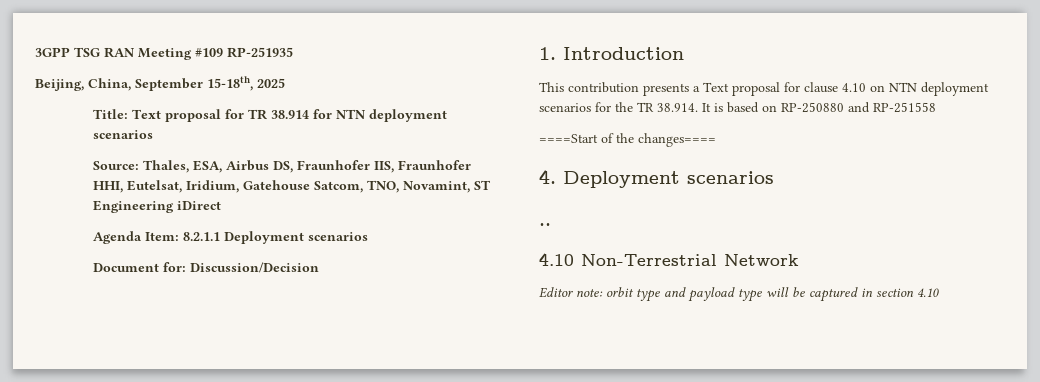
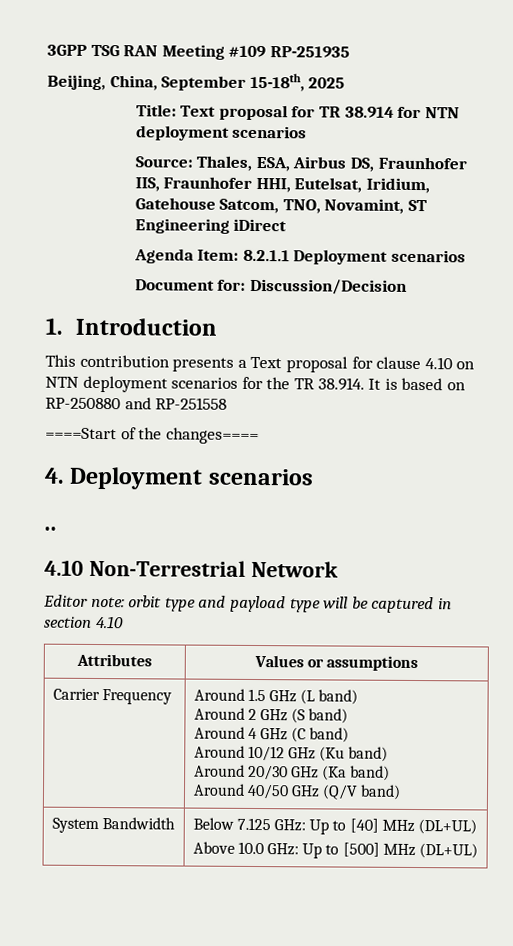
(939, 292) none -> [76,653,152,667] [253,654,419,672] [52,688,172,705] [193,688,359,705] [193,707,349,724] [193,726,350,743] [193,745,389,762] [193,764,391,781] [192,783,402,800] [51,817,175,834] [192,817,477,835] [192,841,478,859] // Attributes | Values or assumptions // Carrier Frequency | Around 1.5 GHz (L band) // Around 2 GHz (S band) // Around 4 GHz (C band) // Around 10/12 GHz (Ku band) // Around 20/30 GHz (Ka band) // Around 40/50 GHz (Q/V band) // System Bandwidth | Below 7.125 GHz: Up to [40] MHz (DL+UL) // Above 10.0 GHz: Up to [500] MHz (DL+UL)

